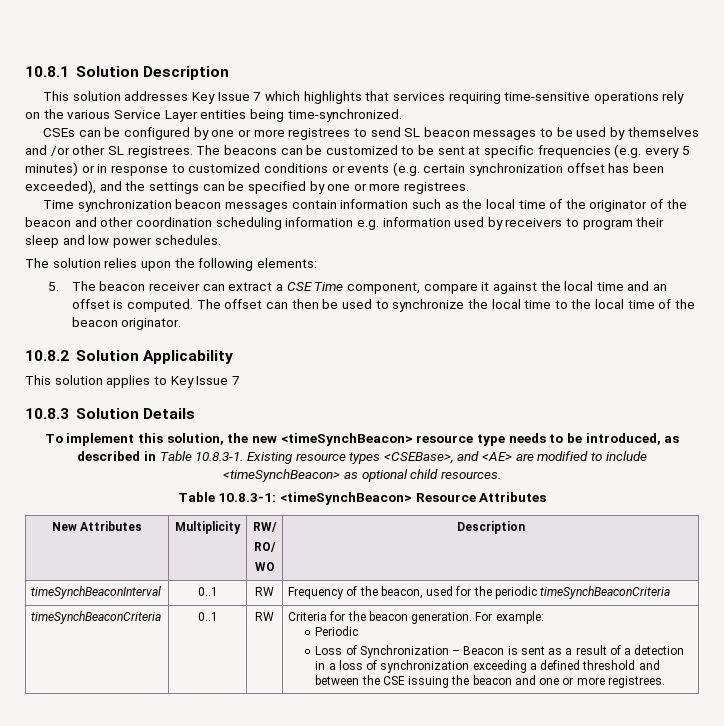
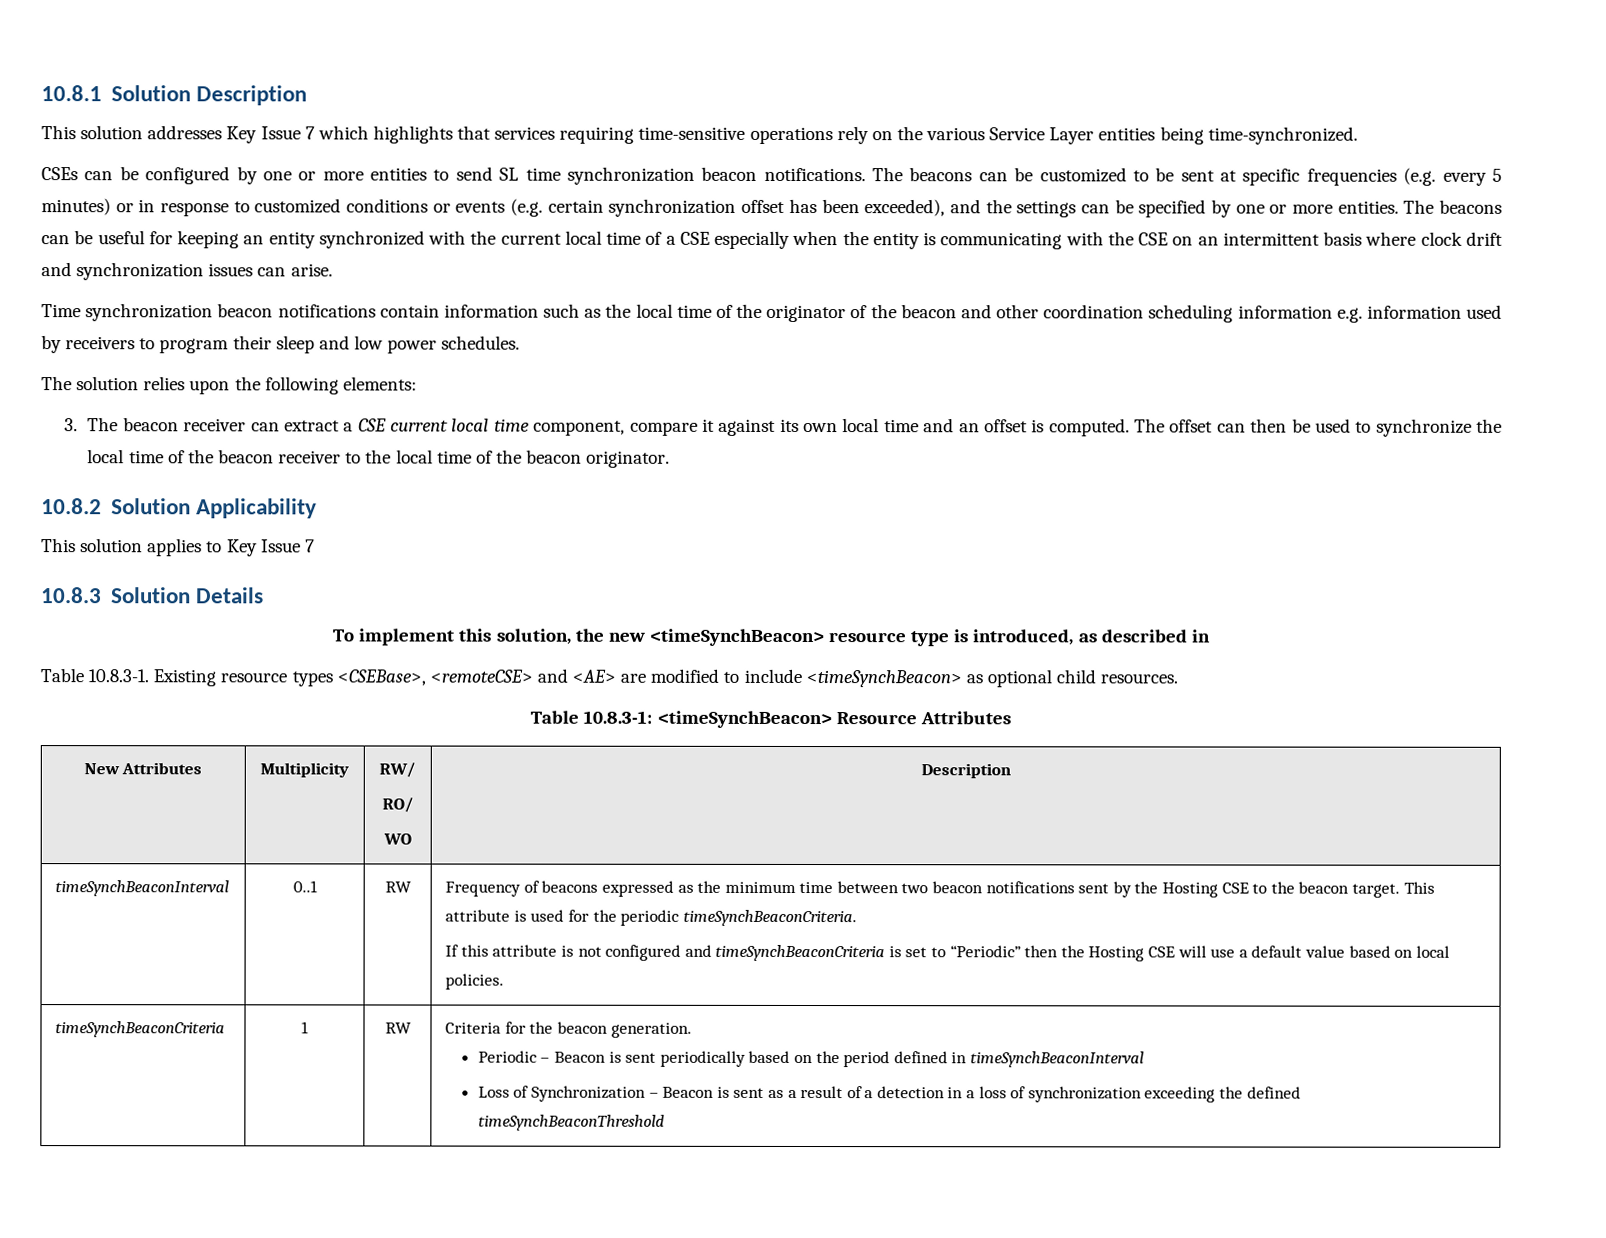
[288,128,351,140] registrees -> [370,167,428,181] entities
[423,127,699,140] [25,145,193,158] beacon messages to be used by themselves and /or other SL registrees. -> [525,166,866,185] time synchronization beacon notifications.
[404,182,470,194] registrees. -> [1337,199,1502,214] [41,230,1503,250] [41,262,333,281] entities. The beacons can be useful for keeping an entity synchronized with the current local time of a CSE especially when the entity is communicating with the CSE on an intermittent basis where clock drift and synchronization issues can arise.
[225,202,289,212] messages -> [277,304,376,318] notifications
[48,282,60,291] 5. -> [64,418,79,432] 3.
[314,282,344,291] Time -> [390,418,530,432] current local time
[540,281,561,291] the -> [779,418,839,433] its own
(552, 304) none -> [167,449,342,464] of the beacon receiver
[508,433,582,443] needs to be -> [953,629,969,643] is
(156, 456) none -> (1210, 636) //
(454, 458) none -> [429,669,533,683] <remoteCSE>
[359,586,671,599] the beacon, used for the periodic timeSynchBeaconCriteria -> [541,880,1435,898] [445,909,857,927] [445,944,1450,962] [445,973,505,990] beacons expressed as the minimum time between two beacon notifications sent by the Hosting CSE to the beacon target. This attribute is used for the periodic timeSynchBeaconCriteria. // If this attribute is not configured and timeSynchBeaconCriteria is set to “Periodic” then the Hosting CSE will use a default value based on local policies.
[197,612,218,621] 0..1 -> [301,1021,309,1034] 1
[475,611,544,624] For example: -> (692, 1030) none
(359, 631) none -> [540,1050,1144,1068] – Beacon is sent periodically based on the period defined in timeSynchBeaconInterval
[529,660,660,670] [315,675,665,688] a defined threshold and between the CSE issuing the beacon and one or more registrees. -> [1219,1086,1301,1099] [477,1114,665,1131] the defined timeSynchBeaconThreshold

